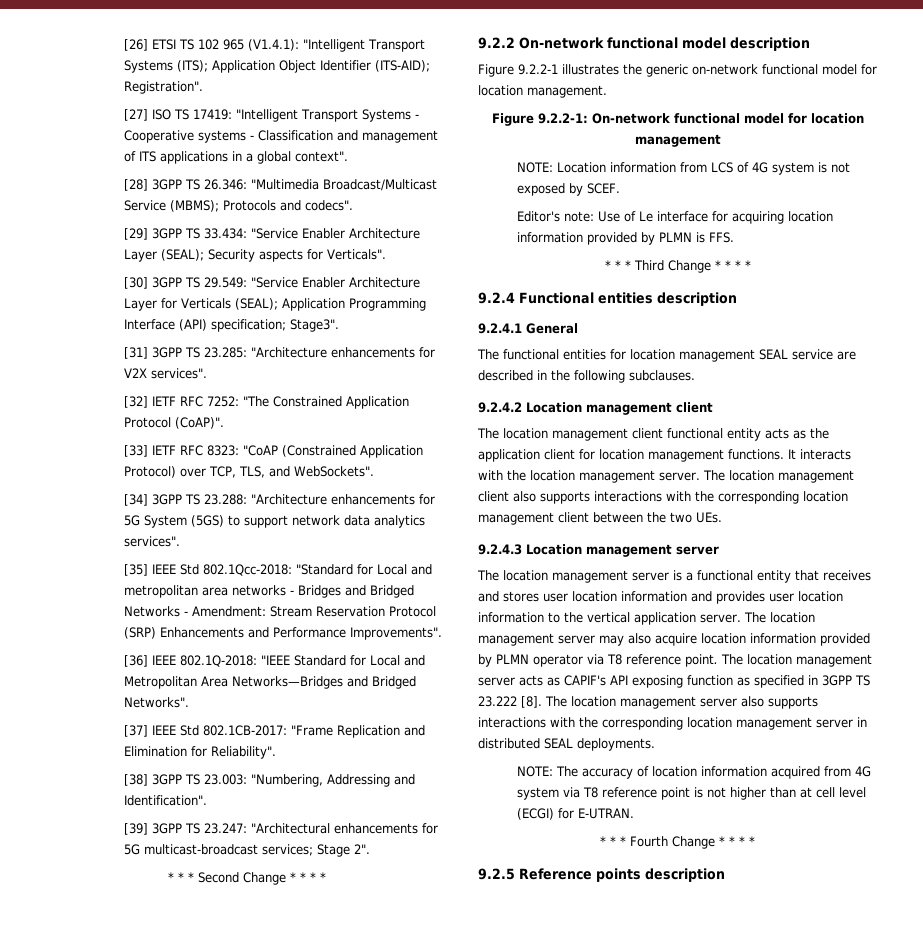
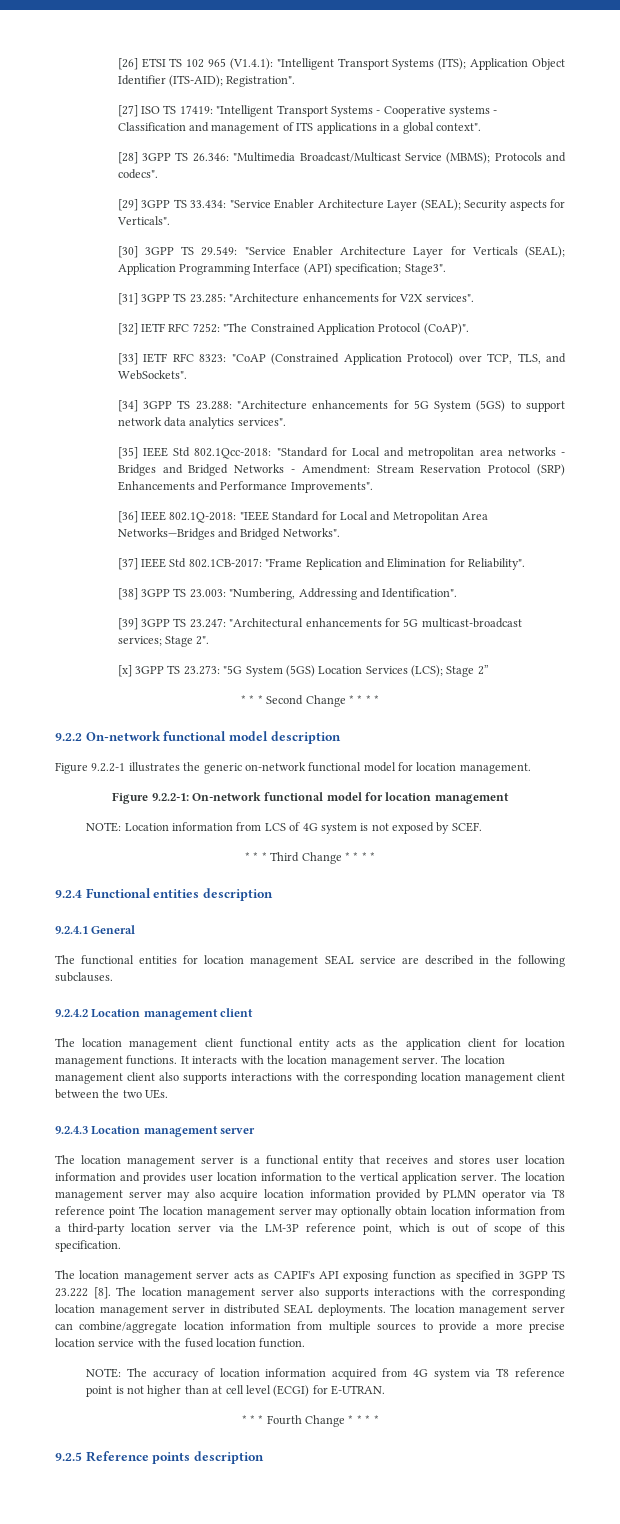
(371, 849) none -> [117,665,489,677] // [x] 3GPP TS 23.273: "5G System (5GS) Location Services (LCS); Stage 2”
[516,211,833,224] [516,232,734,245] // Editor's note: Use of Le interface for acquiring location information provided by PLMN is FFS. -> (482, 827) none
[685,654,718,667] point. -> [108,1206,566,1218] [55,1223,565,1235] [55,1240,121,1252] point The location management server may optionally obtain location information from a third-party location server via the LM-3P reference point, which is out of scope of this specification. //
(655, 744) none -> [390,1304,566,1316] [55,1321,566,1333] [55,1338,306,1348] The location management server can combine/aggregate location information from multiple sources to provide a more precise location service with the fused location function.

